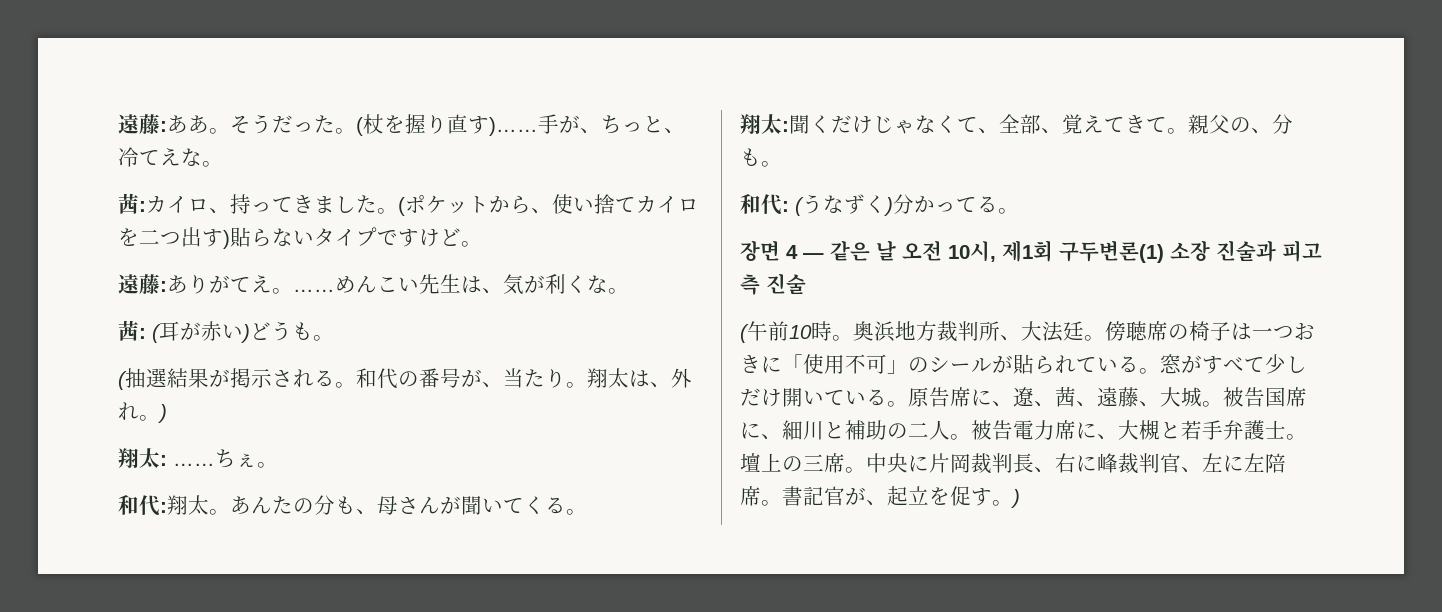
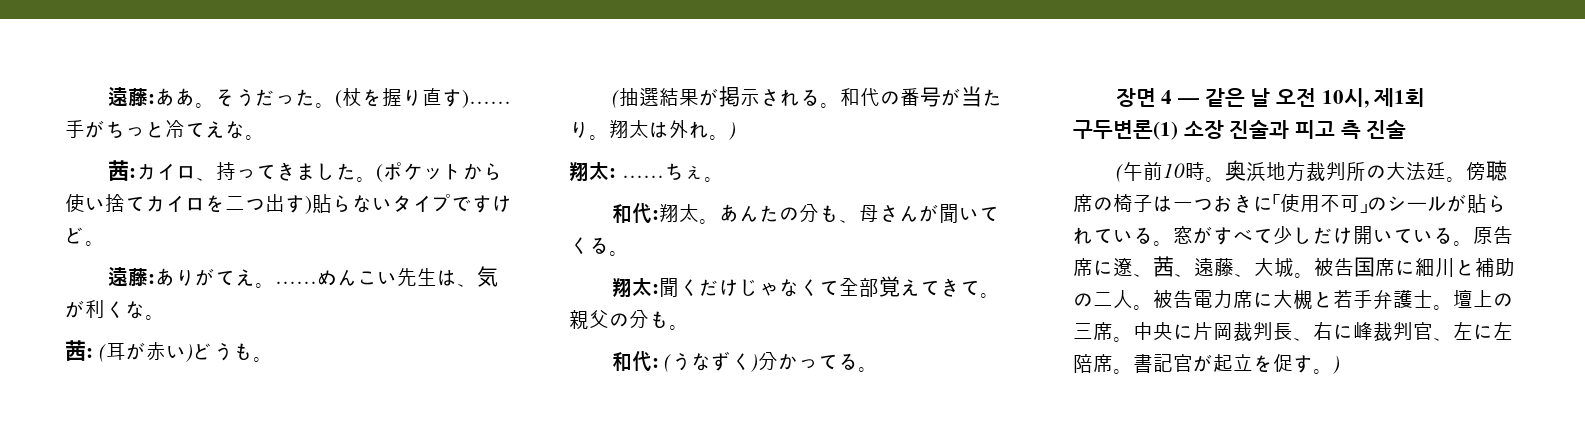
[580,115,685,134] 、ちっと、 -> [105,121,165,138] ちっと
[531,208,552,214] 、 -> (503, 171) none
[482,382,503,388] 、 -> (961, 97) none
[650,382,671,388] 、 -> (669, 129) none
[978,114,1062,134] 、全部、 -> [838,278,879,297] 全部
[1251,128,1272,134] 、 -> (629, 320) none
[1000,335,1021,341] 、 -> [1365,165,1386,179] の
[992,401,1013,407] 、 -> (1113, 268) none
[761,434,782,440] 、 -> (1415, 268) none
[1097,434,1118,440] 、 -> (1273, 300) none
[866,500,887,506] 、 -> (1213, 363) none

